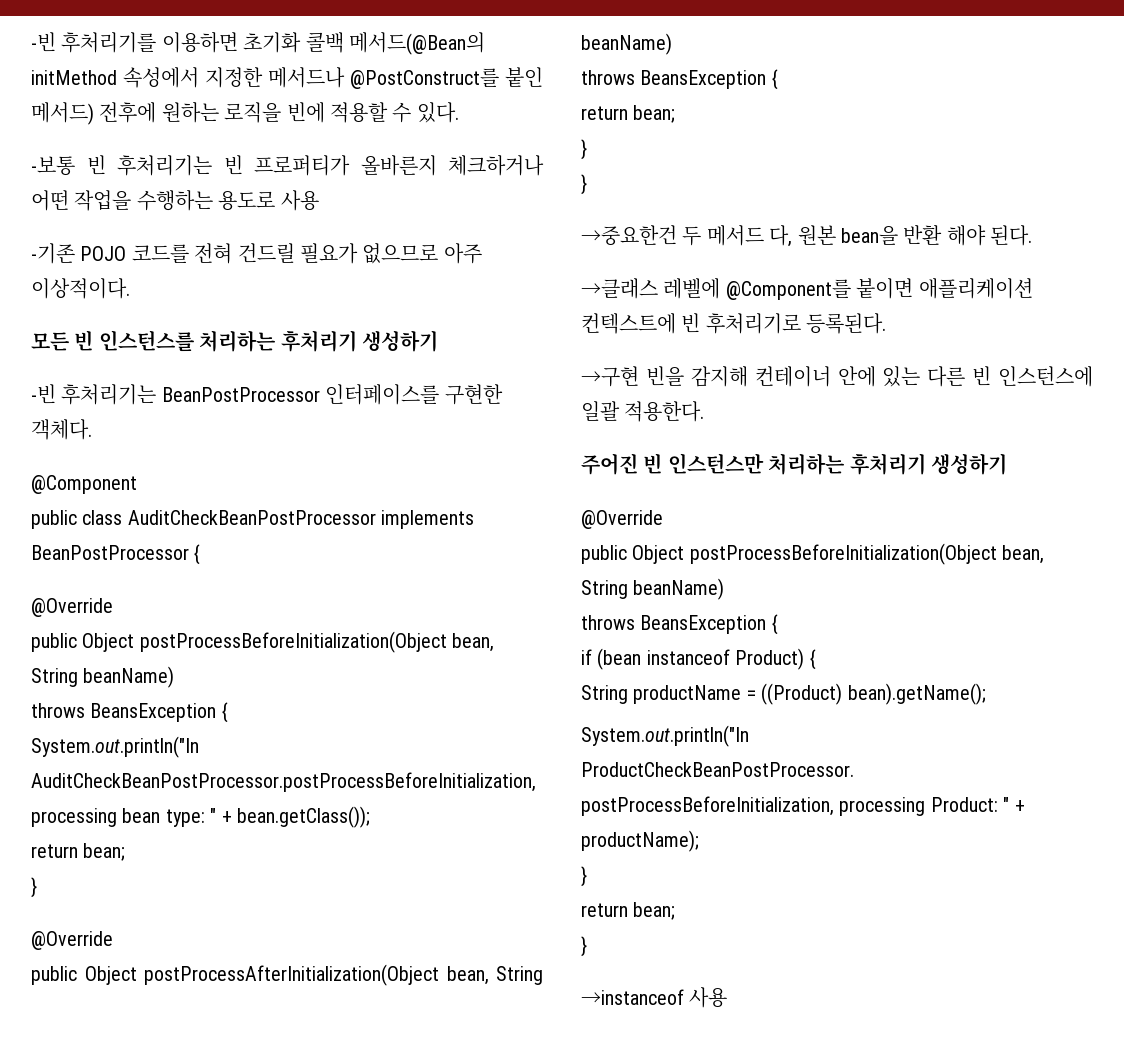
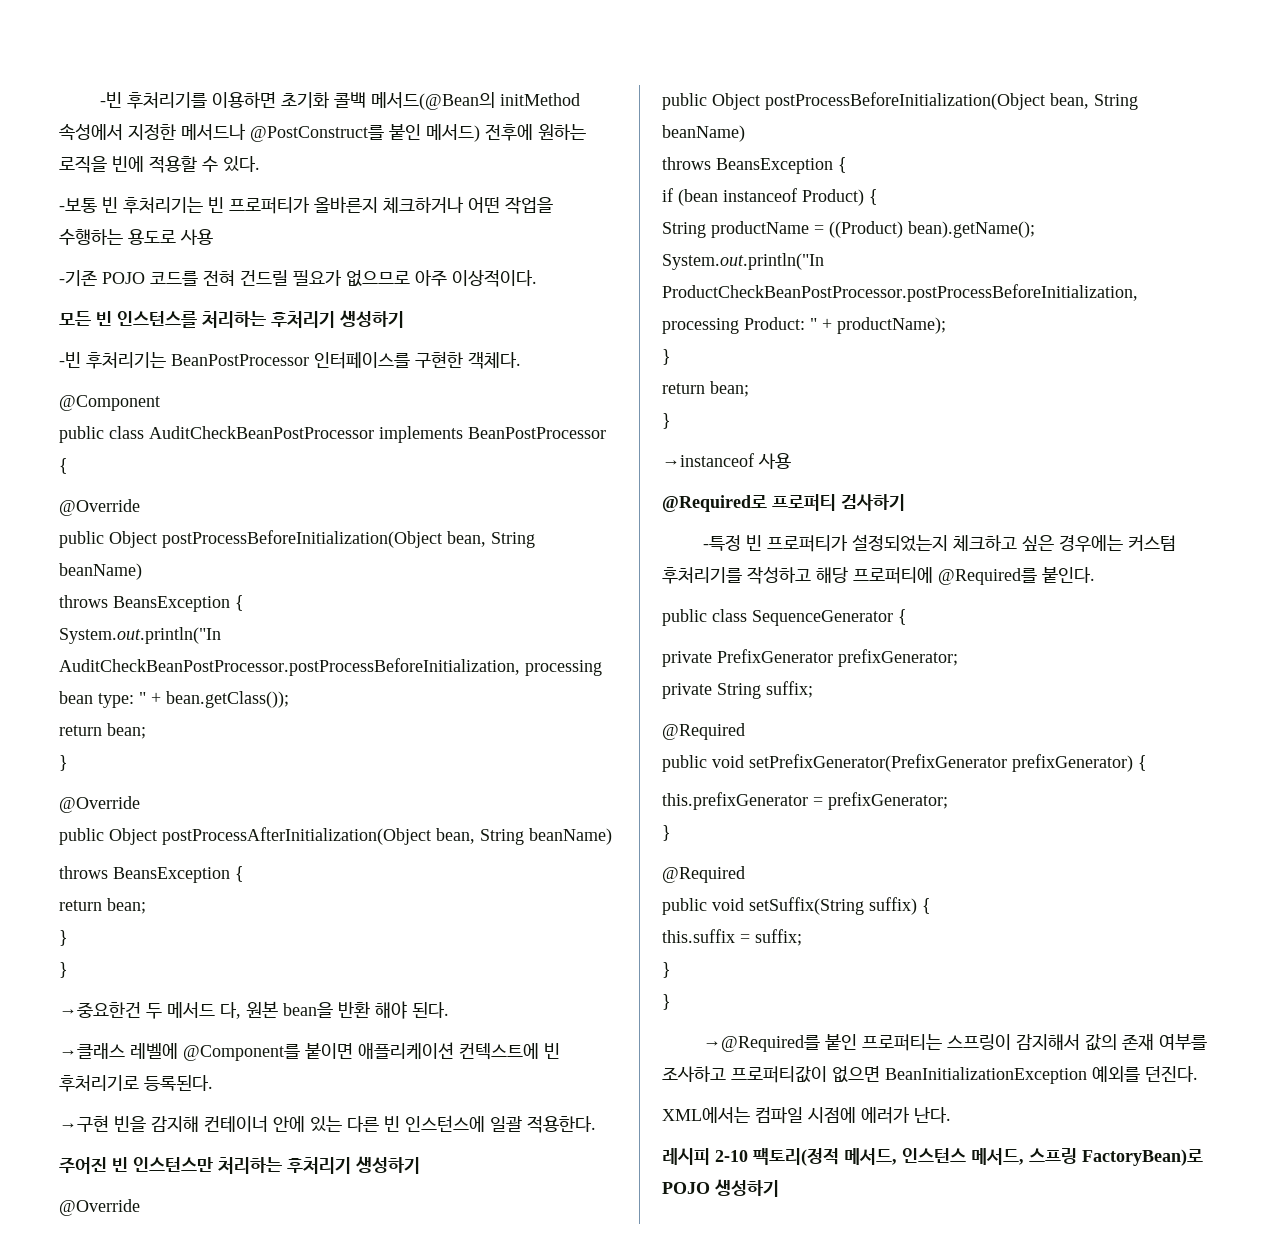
(728, 997) none -> [662,494,905,512] [702,534,1176,552] [662,566,1095,585] [662,609,907,626] [662,649,958,667] [662,681,813,699] [662,723,745,740] [662,754,1147,772] [662,792,948,810] [662,825,671,841] [662,866,745,883] [662,897,931,915] [662,929,802,946] [662,962,671,978] [662,994,671,1010] [702,1033,1207,1052] [662,1066,1198,1084] [662,1106,951,1124] [662,1148,1203,1166] [662,1179,779,1197] // @Required로 프로퍼티 검사하기 // -특정 빈 프로퍼티가 설정되었는지 체크하고 싶은 경우에는 커스텀 후처리기를 작성하고 해당 프로퍼티에 @Required를 붙인다. // public class SequenceGenerator { // private PrefixGenerator prefixGenerator; // private String suffix; // @Required // public void setPrefixGenerator(PrefixGenerator prefixGenerator) { // this.prefixGenerator = prefixGenerator; // } // @Required // public void setSuffix(String suffix) { // this.suffix = suffix; // } // } // →@Required를 붙인 프로퍼티는 스프링이 감지해서 값의 존재 여부를 조사하고 프로퍼티값이 없으면 BeanInitializationException 예외를 던진다. // XML에서는 컴파일 시점에 에러가 난다. // 레시피 2-10 팩토리(정적 메서드, 인스턴스 메서드, 스프링 FactoryBean)로 POJO 생성하기

